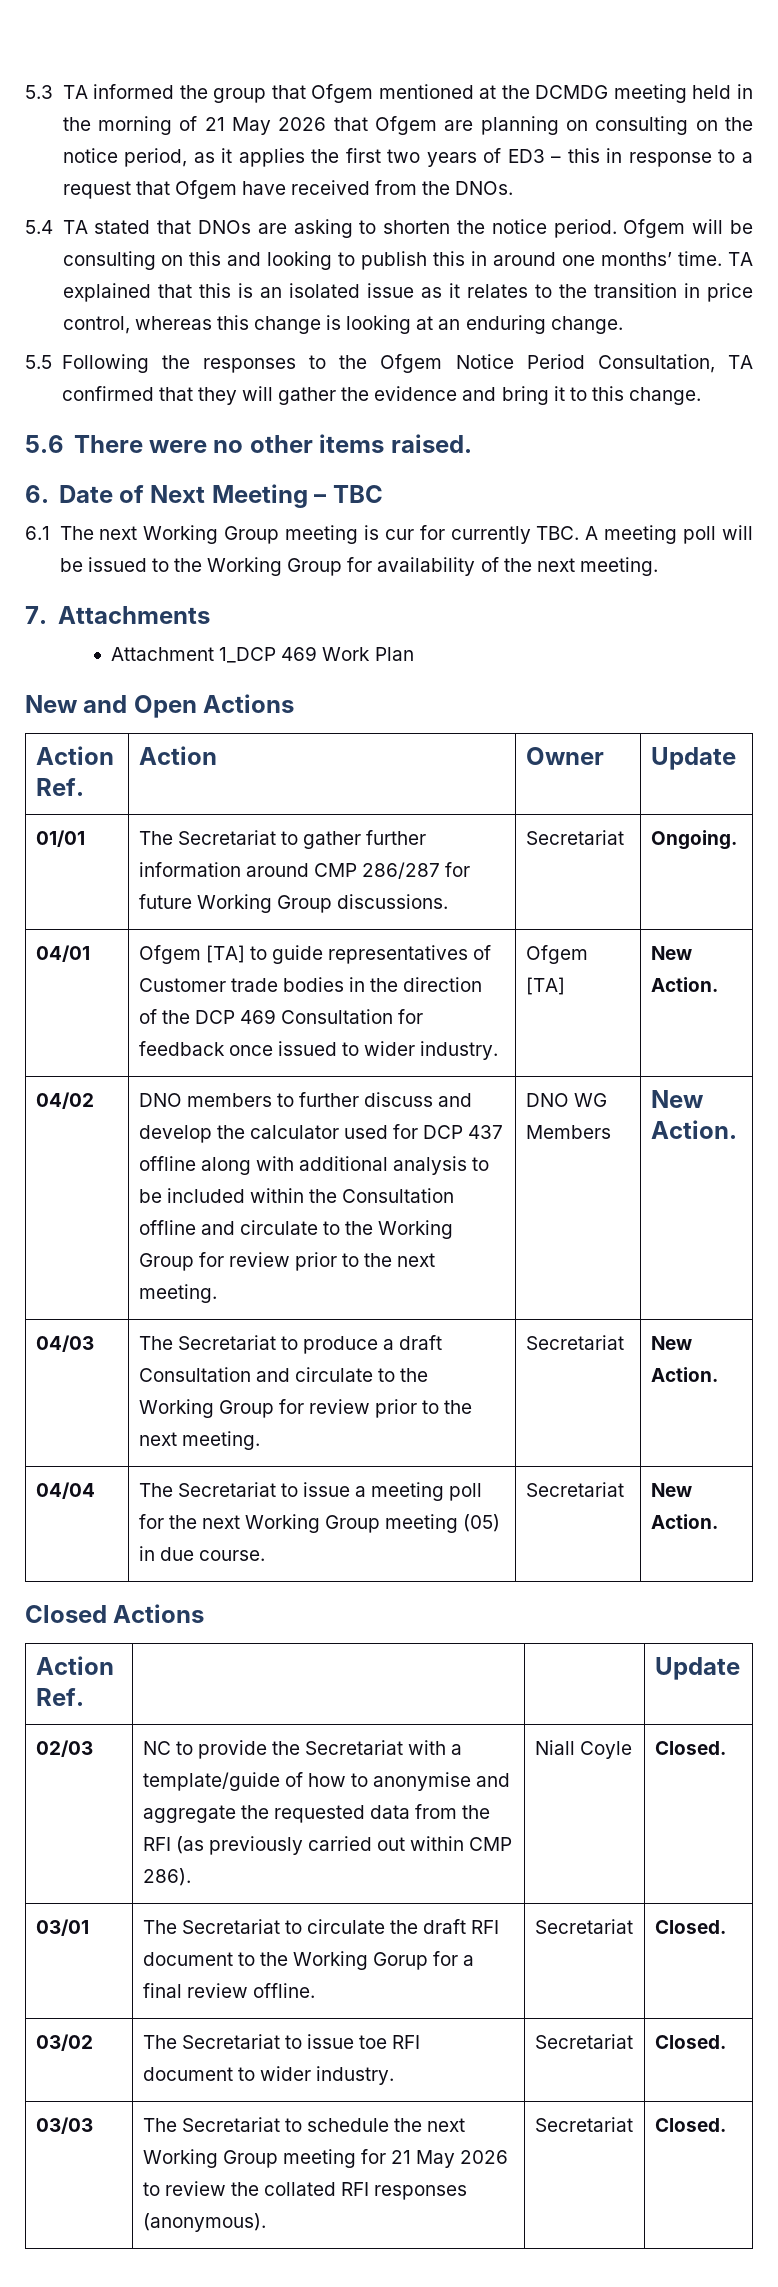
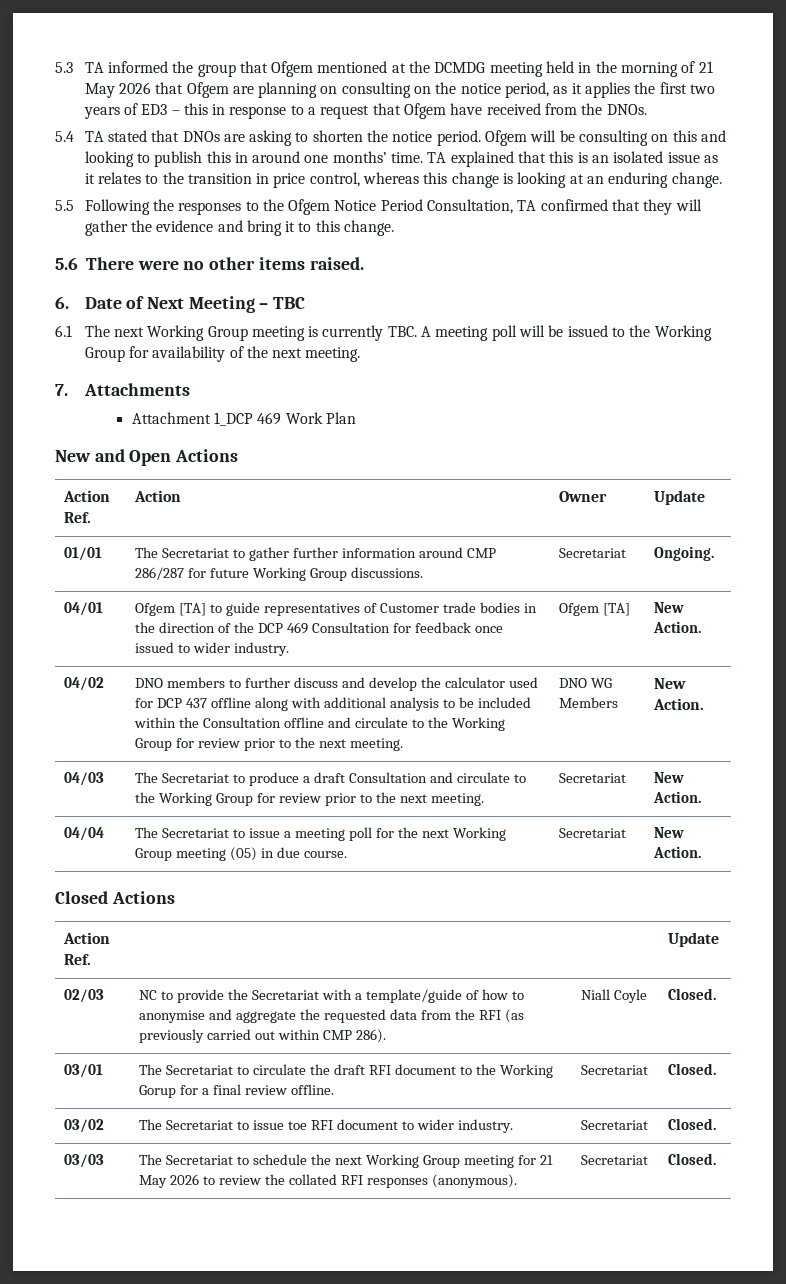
[384,525,445,540] cur for -> (319, 331) none

